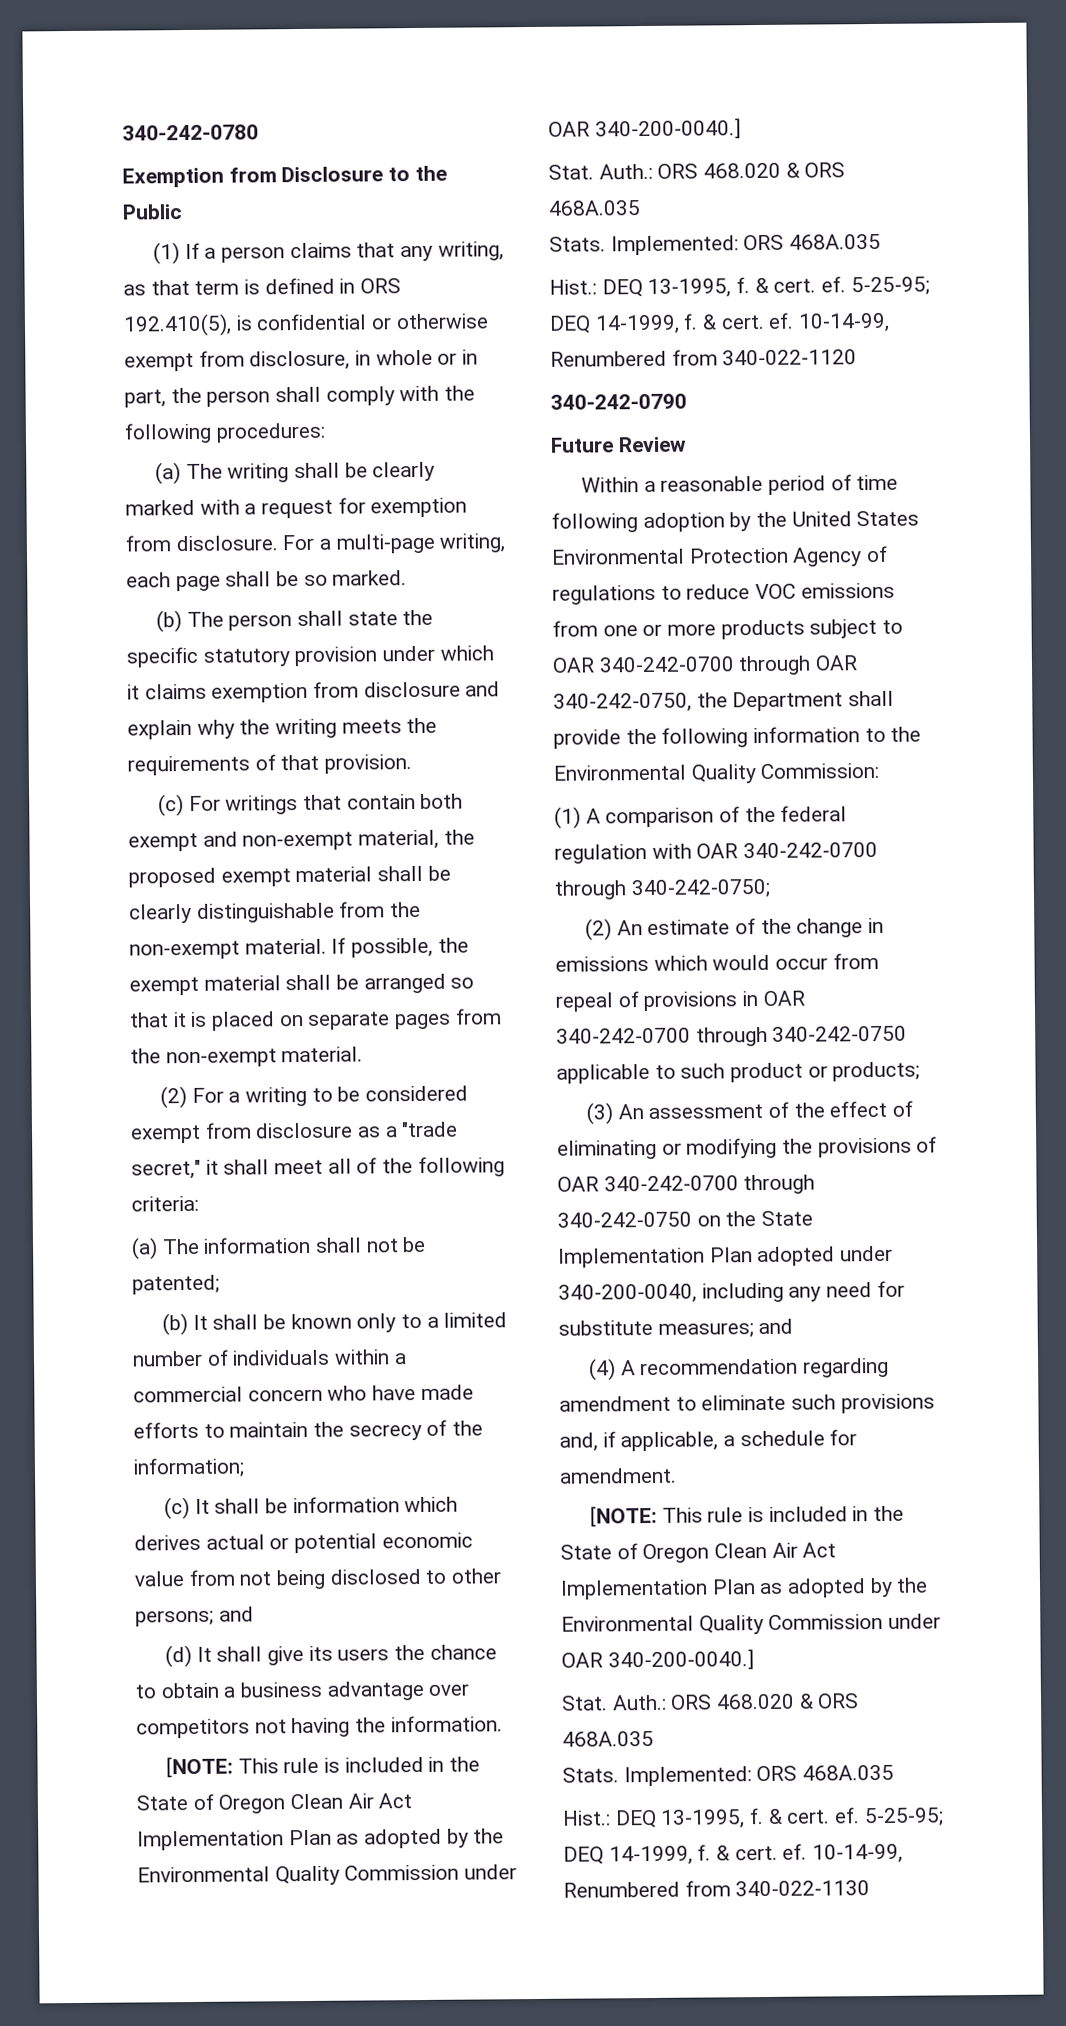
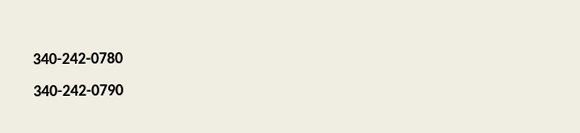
[122,165,447,188] [122,204,183,220] [152,241,504,265] [123,277,402,296] [123,313,489,337] [124,349,479,372] [124,385,476,408] [124,422,326,444] [154,461,436,485] [125,497,468,519] [125,533,506,554] [126,570,408,592] [155,609,434,633] [126,645,494,668] [127,681,501,703] [127,717,438,740] [127,754,413,776] [157,793,464,817] [128,829,475,852] [128,865,451,888] [129,901,422,924] [129,937,469,960] [129,973,475,996] [129,1008,502,1031] [130,1046,364,1068] [159,1085,468,1109] [130,1121,459,1144] [131,1156,505,1180] [131,1195,199,1212] [131,1236,427,1260] [132,1274,220,1295] [161,1312,508,1336] [132,1349,407,1367] [133,1384,474,1403] [133,1419,484,1441] [133,1457,245,1478] [163,1496,459,1520] [134,1532,473,1554] [134,1568,502,1590] [135,1606,254,1627] [164,1644,497,1668] [135,1680,470,1701] [136,1715,503,1739] [165,1756,480,1778] [136,1793,413,1814] [137,1828,505,1851] [137,1864,518,1886] [548,118,741,140] [548,162,846,180] [548,200,641,216] [549,233,882,256] [549,276,930,298] [549,312,891,335] [550,349,858,367] [550,393,687,410] [550,436,687,453] [580,474,899,495] [551,510,920,533] [551,545,889,567] [552,582,895,605] [552,618,904,640] [552,655,859,676] [553,690,895,713] [553,726,922,749] [553,762,880,784] [554,805,848,829] [554,841,879,864] [554,878,770,900] [584,917,884,941] [555,952,879,972] [555,990,805,1012] [556,1025,908,1047] [556,1061,921,1084] [585,1100,913,1125] [557,1136,938,1160] [557,1174,816,1195] [557,1210,814,1228] [558,1245,894,1268] [558,1280,905,1304] [558,1318,794,1338] [588,1357,889,1381] [559,1393,935,1414] [559,1429,858,1452] [559,1467,677,1484] [589,1505,904,1527] [560,1542,837,1564] [560,1577,929,1600] [561,1613,942,1635] [561,1649,754,1671] [561,1693,860,1711] [562,1730,654,1747] [562,1764,895,1787] [562,1807,944,1829] [563,1843,904,1866] [563,1880,871,1898] Exemption from Disclosure to the Public // (1) If a person claims that any writing, as that term is defined in ORS 192.410(5), is confidential or otherwise exempt from disclosure, in whole or in part, the person shall comply with the following procedures: // (a) The writing shall be clearly marked with a request for exemption from disclosure. For a multi-page writing, each page shall be so marked. // (b) The person shall state the specific statutory provision under which it claims exemption from disclosure and explain why the writing meets the requirements of that provision. // (c) For writings that contain both exempt and non-exempt material, the proposed exempt material shall be clearly distinguishable from the non-exempt material. If possible, the exempt material shall be arranged so that it is placed on separate pages from the non-exempt material. // (2) For a writing to be considered exempt from disclosure as a "trade secret," it shall meet all of the following criteria: // (a) The information shall not be patented; // (b) It shall be known only to a limited number of individuals within a commercial concern who have made efforts to maintain the secrecy of the information; // (c) It shall be information which derives actual or potential economic value from not being disclosed to other persons; and // (d) It shall give its users the chance to obtain a business advantage over competitors not having the information. // [NOTE: This rule is included in the State of Oregon Clean Air Act Implementation Plan as adopted by the Environmental Quality Commission under OAR 340-200-0040.] // Stat. Auth.: ORS 468.020 & ORS 468A.035 // Stats. Implemented: ORS 468A.035 // Hist.: DEQ 13-1995, f. & cert. ef. 5-25-95; DEQ 14-1999, f. & cert. ef. 10-14-99, Renumbered from 340-022-1120 // 340-242-0790 // Future Review // Within a reasonable period of time following adoption by the United States Environmental Protection Agency of regulations to reduce VOC emissions from one or more products subject to OAR 340-242-0700 through OAR 340-242-0750, the Department shall provide the following information to the Environmental Quality Commission: // (1) A comparison of the federal regulation with OAR 340-242-0700 through 340-242-0750; // (2) An estimate of the change in emissions which would occur from repeal of provisions in OAR 340-242-0700 through 340-242-0750 applicable to such product or products; // (3) An assessment of the effect of eliminating or modifying the provisions of OAR 340-242-0700 through 340-242-0750 on the State Implementation Plan adopted under 340-200-0040, including any need for substitute measures; and // (4) A recommendation regarding amendment to eliminate such provisions and, if applicable, a schedule for amendment. // [NOTE: This rule is included in the State of Oregon Clean Air Act Implementation Plan as adopted by the Environmental Quality Commission under OAR 340-200-0040.] // Stat. Auth.: ORS 468.020 & ORS 468A.035 // Stats. Implemented: ORS 468A.035 // Hist.: DEQ 13-1995, f. & cert. ef. 5-25-95; DEQ 14-1999, f. & cert. ef. 10-14-99, Renumbered from 340-022-1130 -> [33,84,124,97] 340-242-0790

